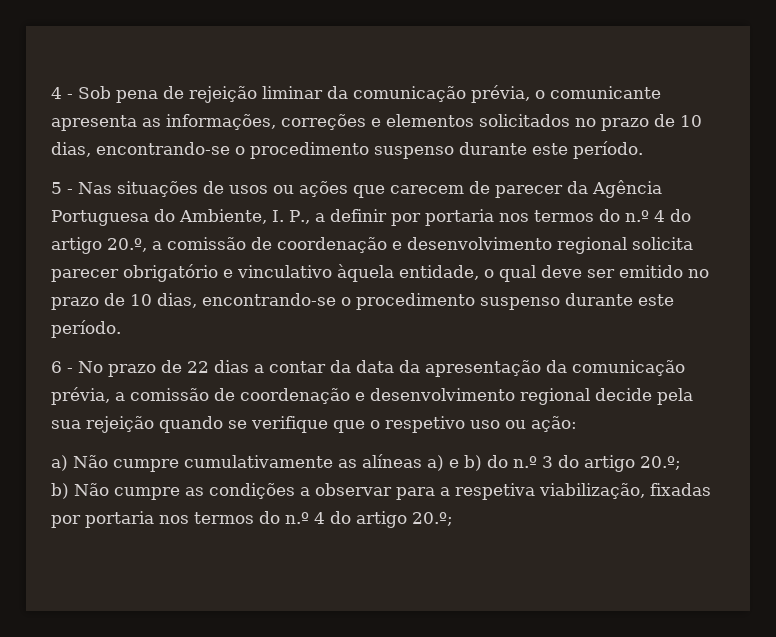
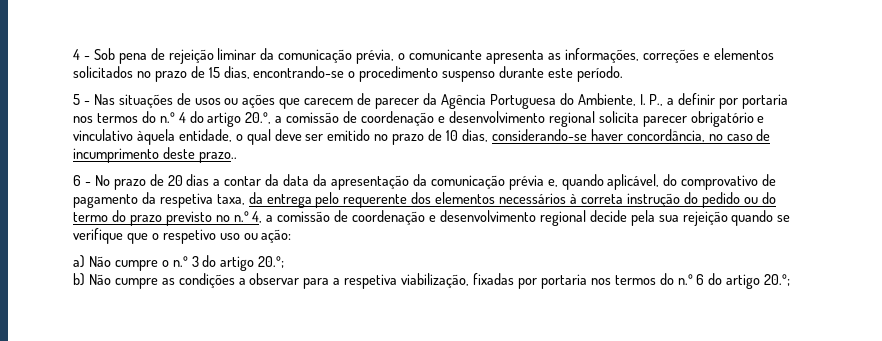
[680,115,702,127] 10 -> [208,67,220,78] 15
[202,293,674,310] [51,320,121,338] encontrando-se o procedimento suspenso durante este período. -> [491,129,771,142] [73,147,237,163] considerando-se haver concordância, no caso de incumprimento deste prazo..
[187,361,209,373] 22 -> [167,175,183,186] 20
[51,387,110,405] prévia, -> [508,174,777,190] [73,192,776,208] [73,210,263,226] prévia e, quando aplicável, do comprovativo de pagamento da respetiva taxa, da entrega pelo requerente dos elementos necessários à correta instrução do pedido ou do termo do prazo previsto no n.º 4,
[184,454,508,471] cumulativamente as alíneas a) e b) do -> [161,260,169,267] o
[314,512,325,524] 4 -> [696,274,705,285] 6

